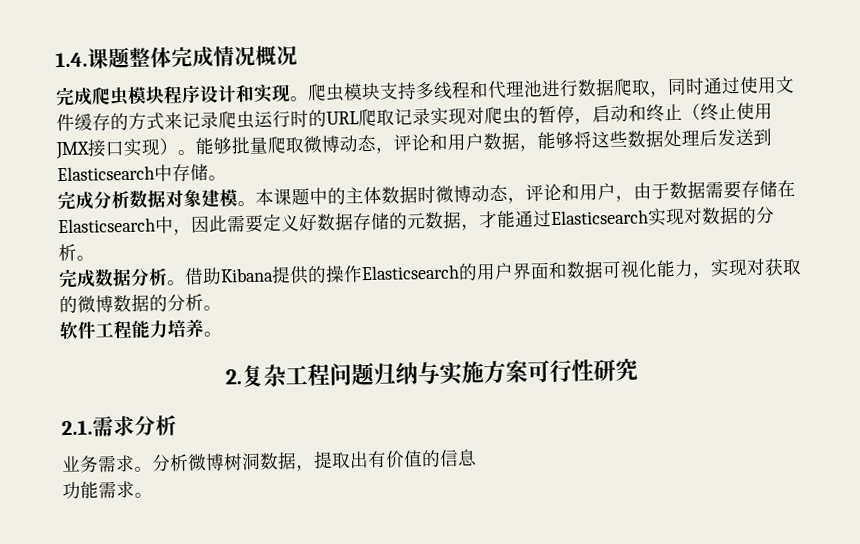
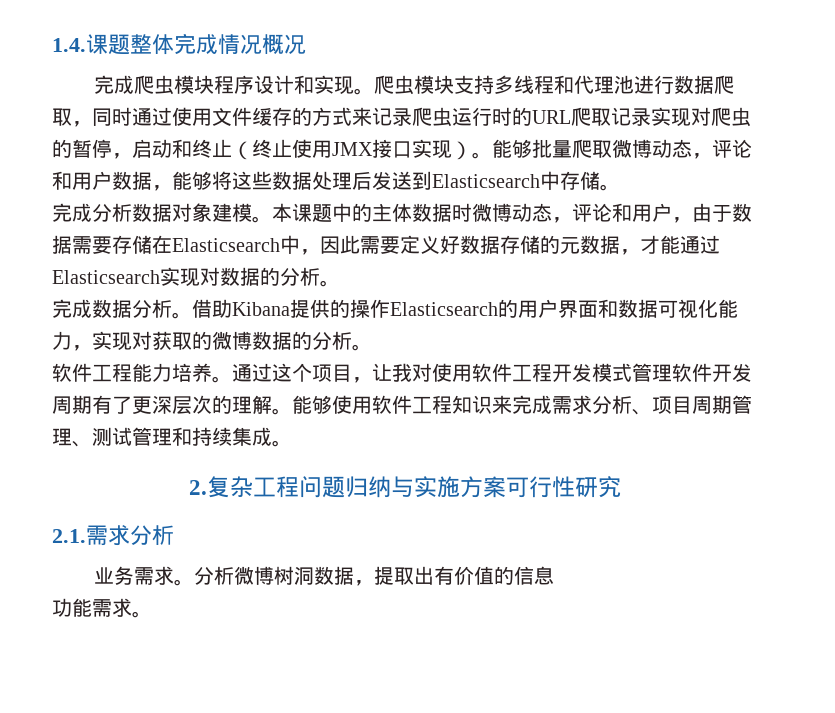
(223, 334) none -> [232,363,752,383] [52,395,752,415] [52,427,292,447] 通过这个项目，让我对使用软件工程开发模式管理软件开发周期有了更深层次的理解。能够使用软件工程知识来完成需求分析、项目周期管理、测试管理和持续集成。

